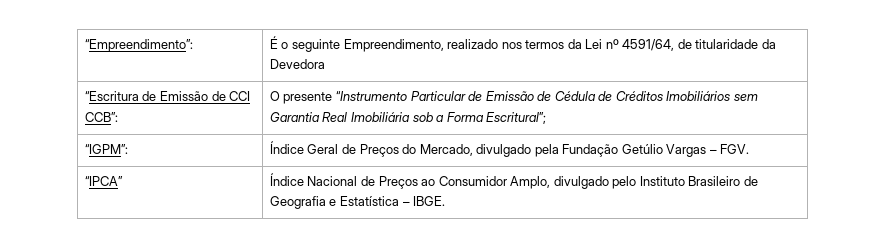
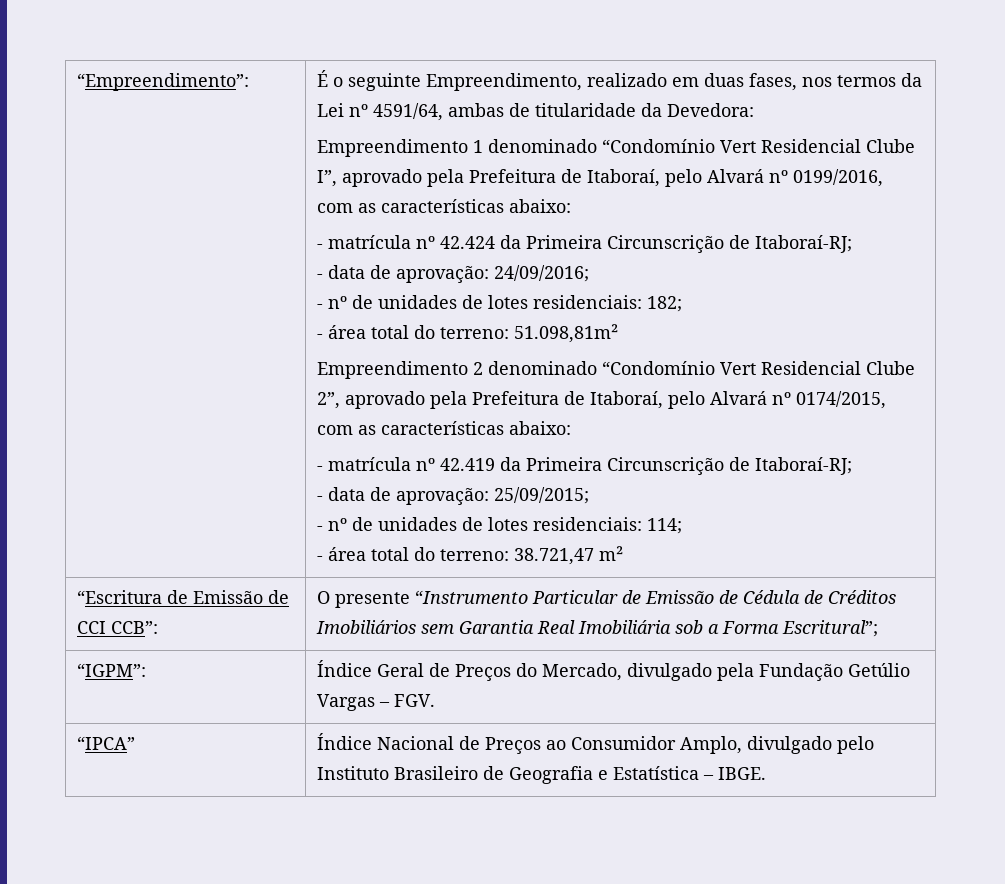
(499, 44) none -> [672,73,798,91] em duas fases,
(675, 45) none -> [448,103,505,117] ambas
[269,59,325,69] Devedora -> [667,103,755,117] [317,139,916,157] [317,169,884,187] [317,199,572,213] [317,235,853,253] [317,265,590,283] [317,295,683,312] [317,324,619,343] [317,361,916,379] [317,391,887,409] [317,421,572,435] [317,457,853,475] [317,487,590,505] [317,517,683,534] [317,546,624,565] Devedora: // Empreendimento 1 denominado “Condomínio Vert Residencial Clube I”, aprovado pela Prefeitura de Itaboraí, pelo Alvará nº 0199/2016, com as características abaixo: // - matrícula nº 42.424 da Primeira Circunscrição de Itaboraí-RJ; // - data de aprovação: 24/09/2016; // - nº de unidades de lotes residenciais: 182; // - área total do terreno: 51.098,81m² // Empreendimento 2 denominado “Condomínio Vert Residencial Clube 2”, aprovado pela Prefeitura de Itaboraí, pelo Alvará nº 0174/2015, com as características abaixo: // - matrícula nº 42.419 da Primeira Circunscrição de Itaboraí-RJ; // - data de aprovação: 25/09/2015; // - nº de unidades de lotes residenciais: 114; // - área total do terreno: 38.721,47 m²

